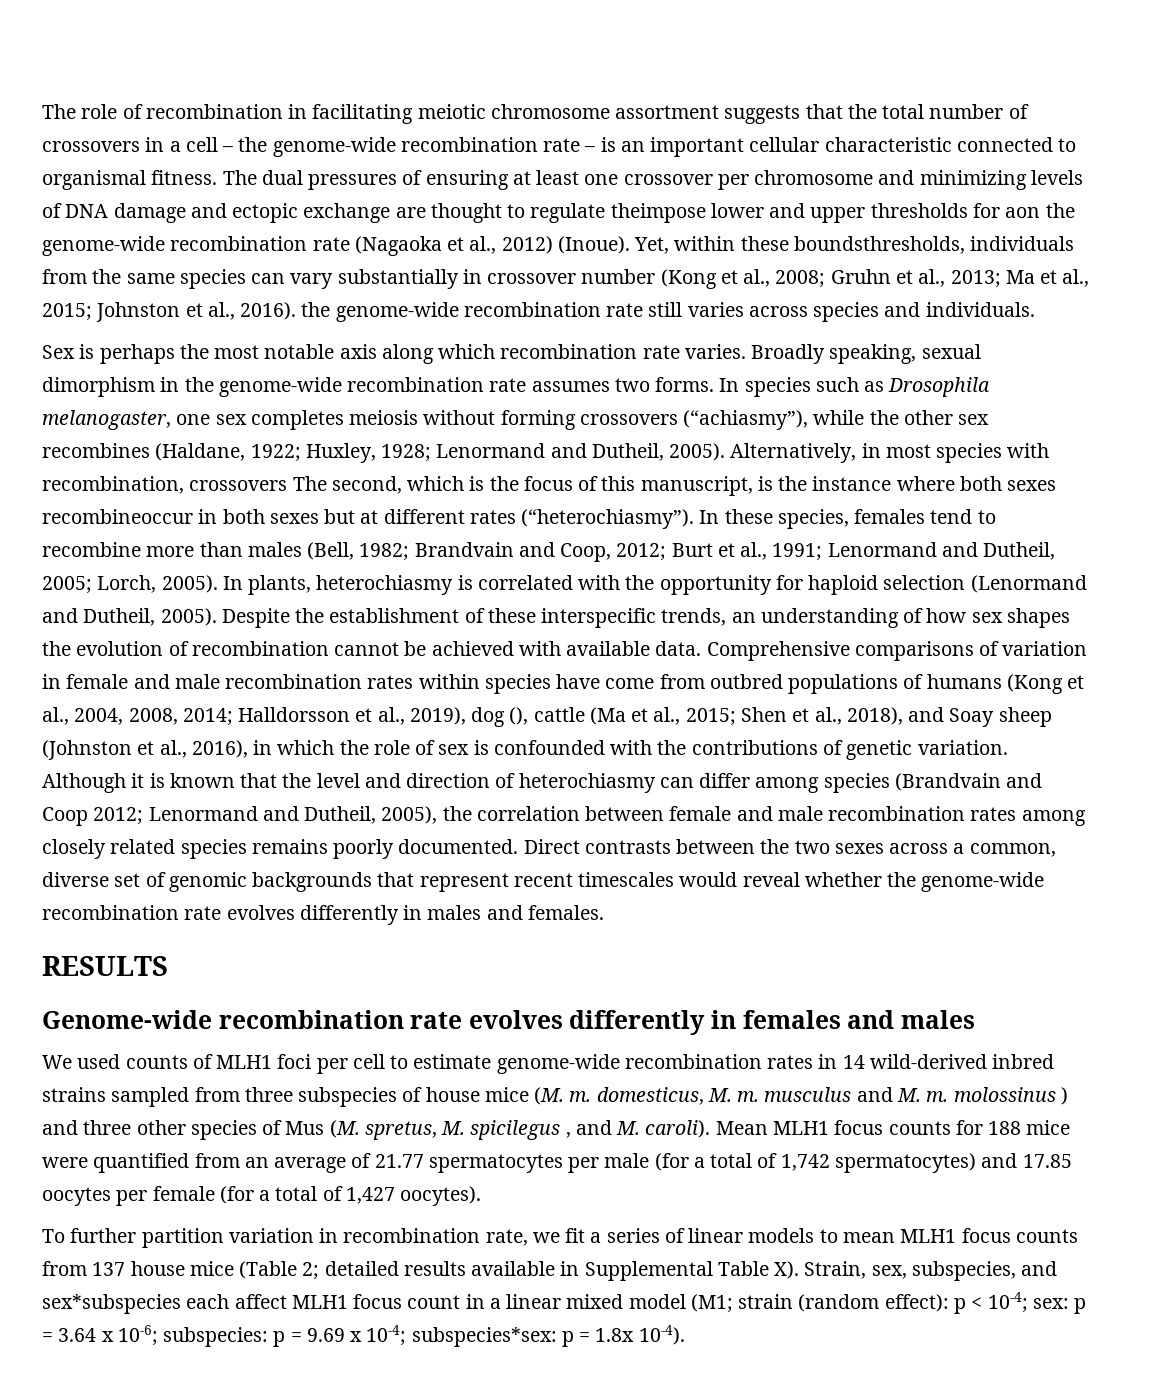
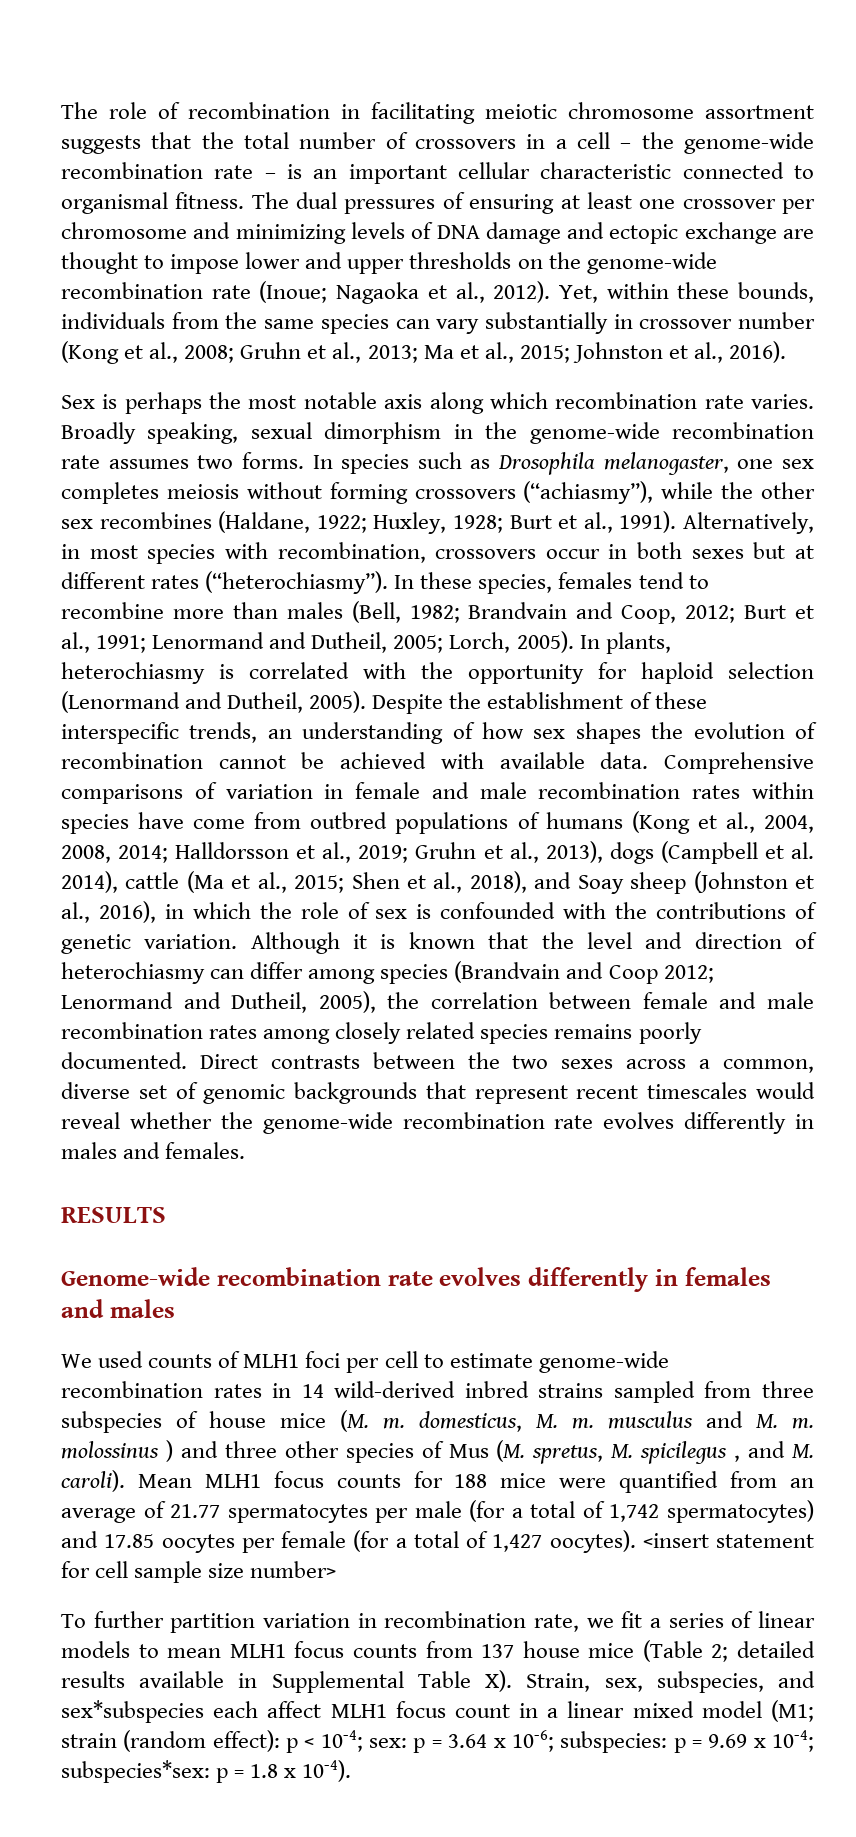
[530,203,706,223] regulate theimpose -> [170,254,240,274] impose
[972,203,1075,218] [42,236,630,256] for aon the genome-wide recombination rate (Nagaoka et al., 2012) (Inoue). -> [517,252,717,274] [61,281,551,304] on the genome-wide recombination rate (Inoue; Nagaoka et al., 2012).
[793,236,965,254] boundsthresholds, -> [738,282,814,303] bounds,
[301,302,1035,322] the genome-wide recombination rate still varies across species and individuals. -> (787, 352) none
[436,443,726,461] Lenormand and Dutheil, 2005). -> [509,511,677,533] Burt et al., 1991).
[292,476,1057,496] [42,509,193,524] The second, which is the focus of this manuscript, is the instance where both sexes recombineoccur -> [545,549,600,559] occur
[409,707,529,727] 2019), dog (), -> [358,841,815,864] [61,871,118,893] 2019; Gruhn et al., 2013), dogs (Campbell et al. 2014),
(482, 1196) none -> [642,1533,814,1548] [61,1561,337,1583] <insert statement for cell sample size number>
[595,1328,635,1342] 1.8x -> [250,1764,297,1778] 1.8 x

